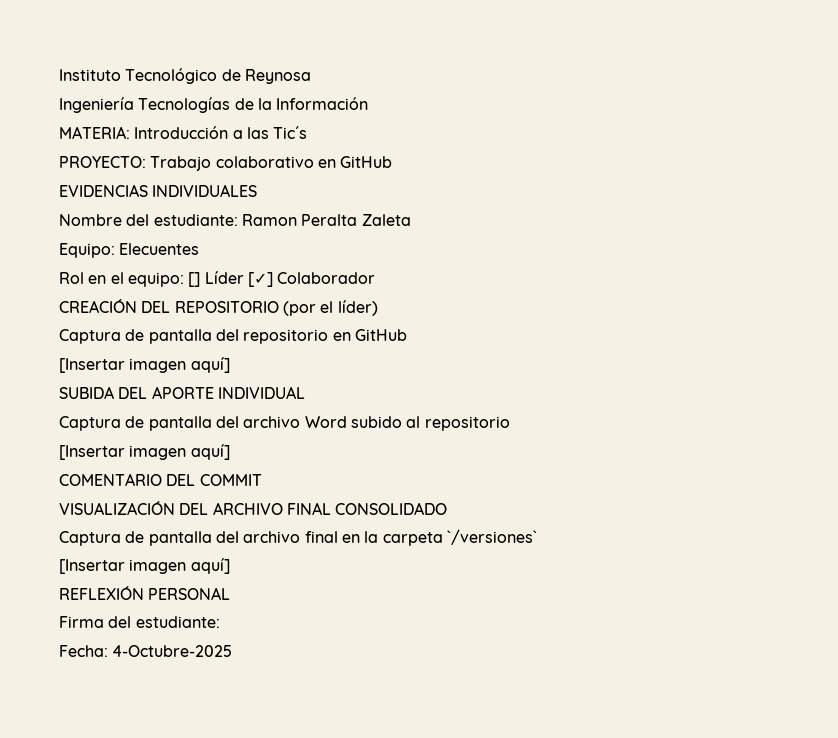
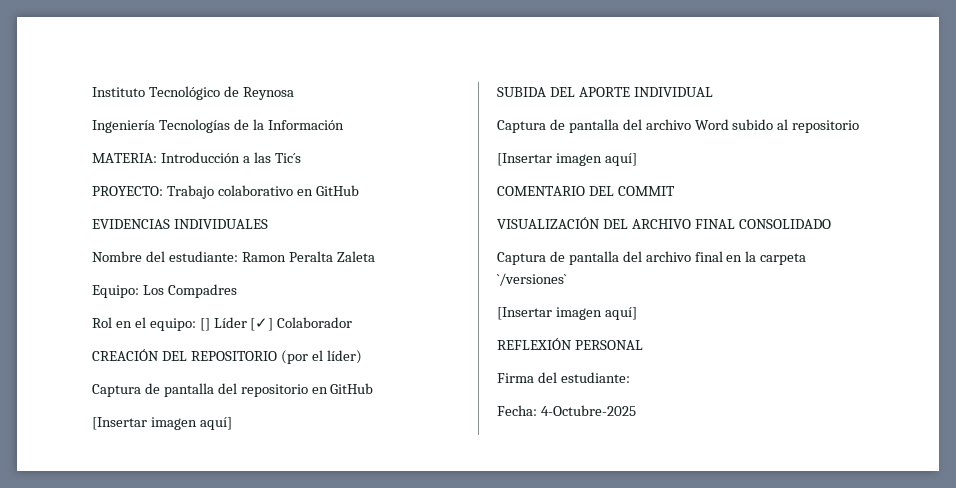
[119,243,200,255] Elecuentes -> [142,284,237,298] Los Compadres

